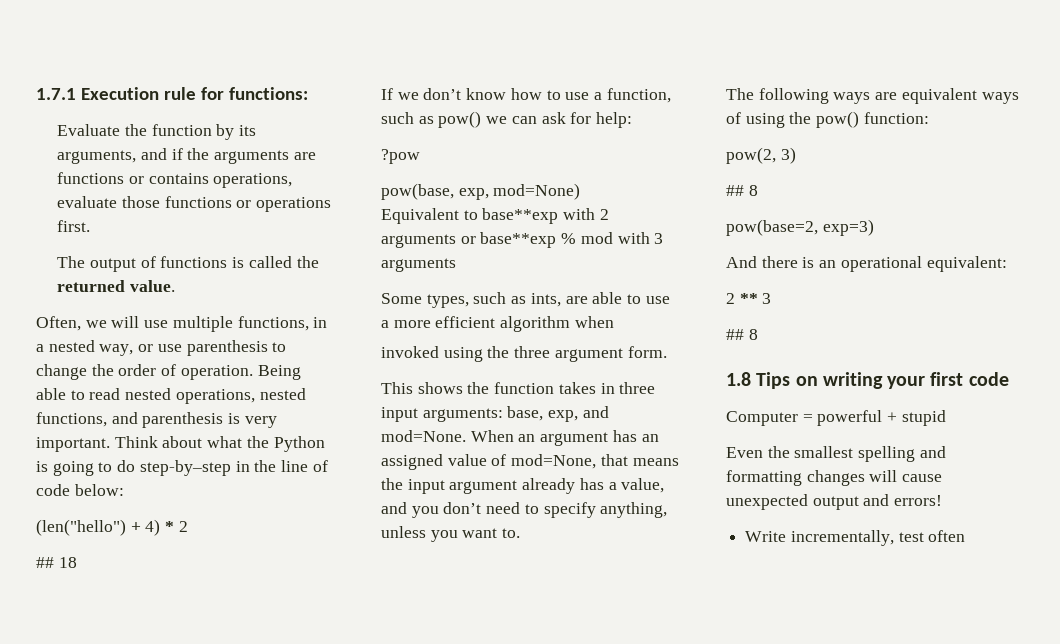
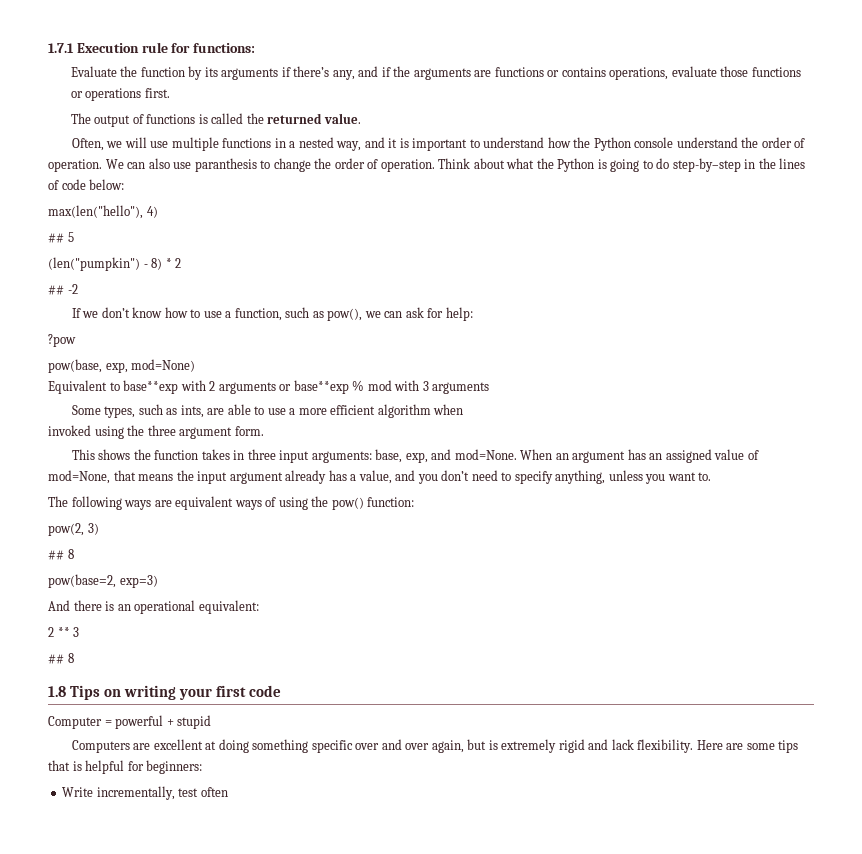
[57,150,137,164] arguments, -> [221,66,355,80] arguments if there’s any,
[237,316,309,331] functions, -> [222,138,272,148] functions
[138,340,268,356] or use parenthesis -> [364,137,806,151] [48,158,257,172] and it is important to understand how the Python console understand the order of operation. We can also use paranthesis
[257,365,301,380] [36,388,306,404] [36,412,277,428] [36,437,110,452] Being able to read nested operations, nested functions, and parenthesis is very important. -> (435, 165) none
[281,460,309,472] line -> [779,158,806,169] lines
[36,519,141,536] (len("hello") + -> [48,205,143,219] max(len("hello"),
(161, 527) none -> [48,232,74,243] [48,257,163,271] // ## 5 // (len("pumpkin") - 8)
[58,557,77,568] 18 -> [67,284,78,294] -2
[438,111,482,128] pow() -> [327,308,363,321] pow(),
[726,446,946,462] [726,470,943,486] [726,494,943,510] Even the smallest spelling and formatting changes will cause unexpected output and errors! -> [71,739,799,753] [48,760,203,774] Computers are excellent at doing something specific over and over again, but is extremely rigid and lack flexibility. Here are some tips that is helpful for beginners:

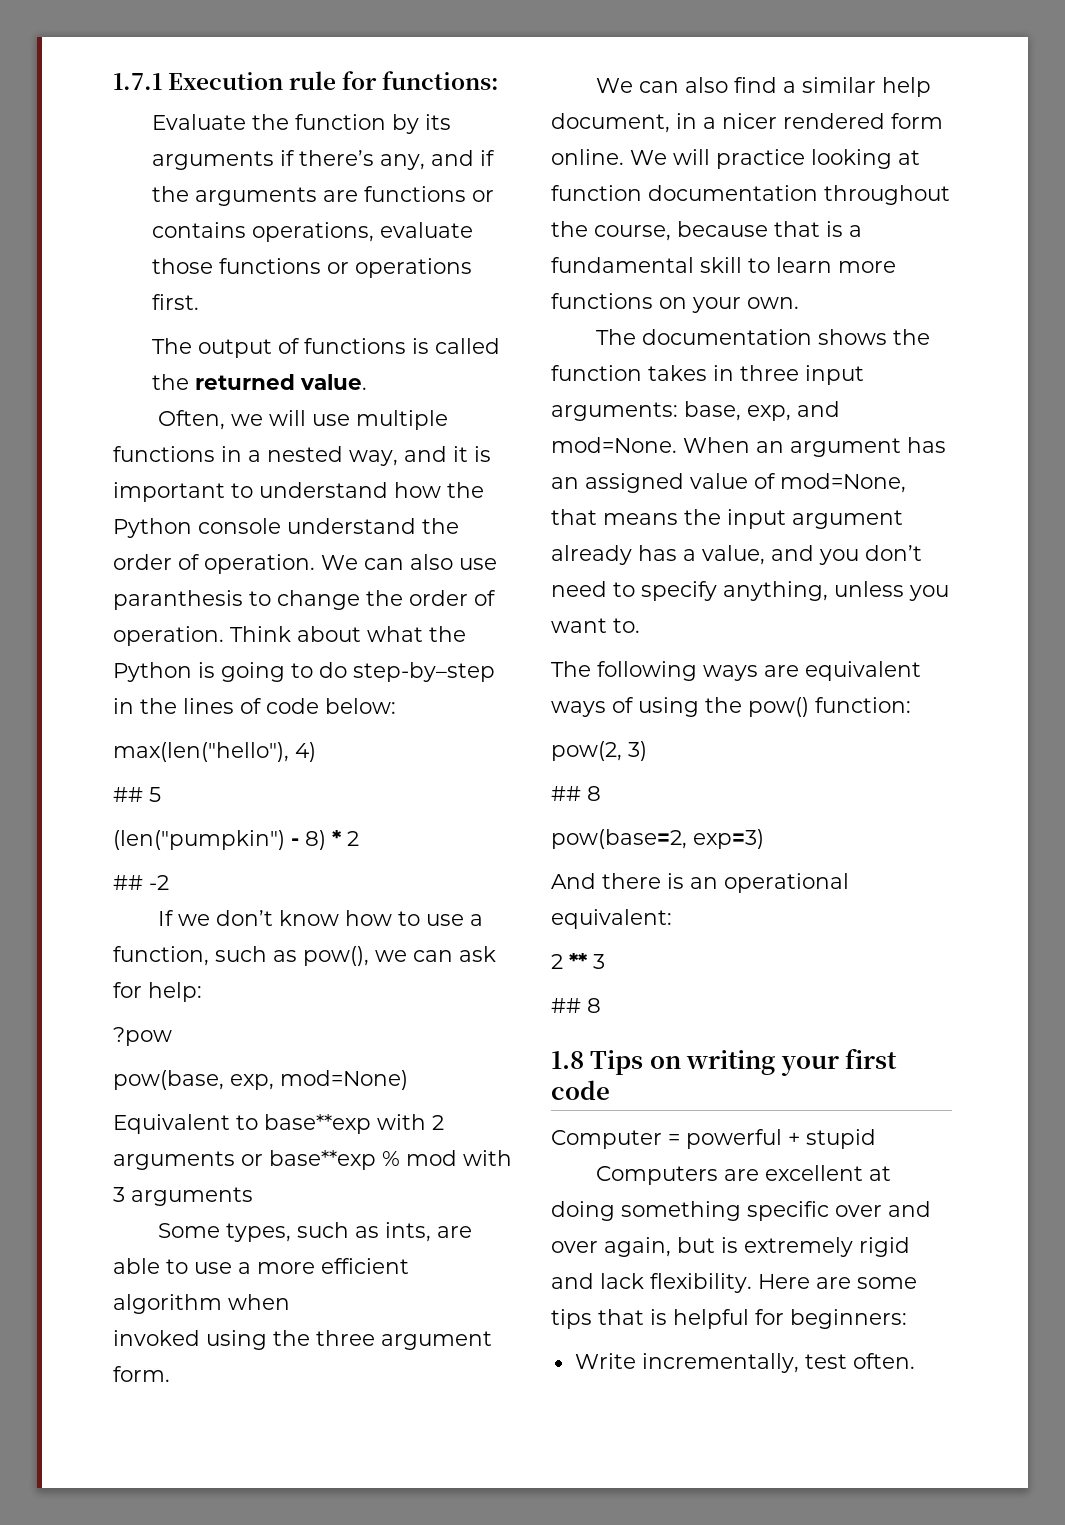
[71,449,95,460] This -> [596,77,932,97] [551,113,943,133] [551,149,920,169] [551,185,950,205] [551,221,862,241] [551,257,896,273] [551,293,799,313] [596,329,813,345] We can also find a similar help document, in a nicer rendered form online. We will practice looking at function documentation throughout the course, because that is a fundamental skill to learn more functions on your own. // The documentation
[200,787,228,797] often -> [852,1353,915,1369] often.

